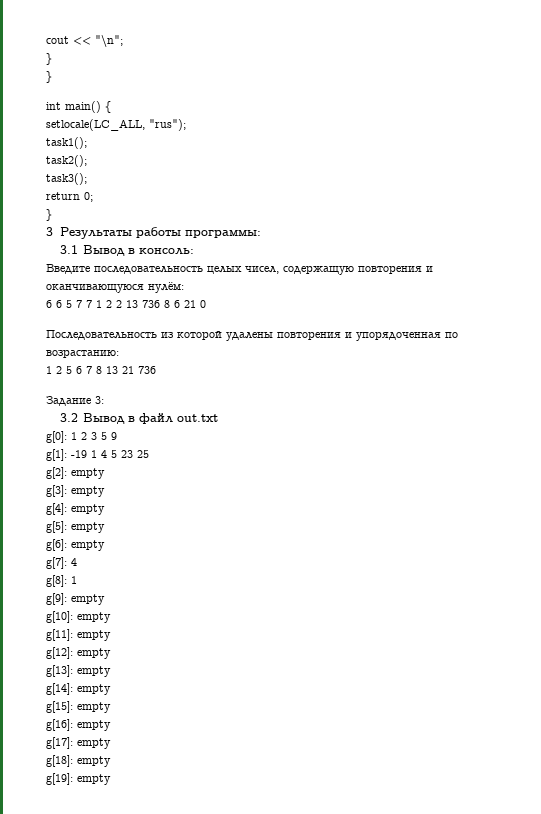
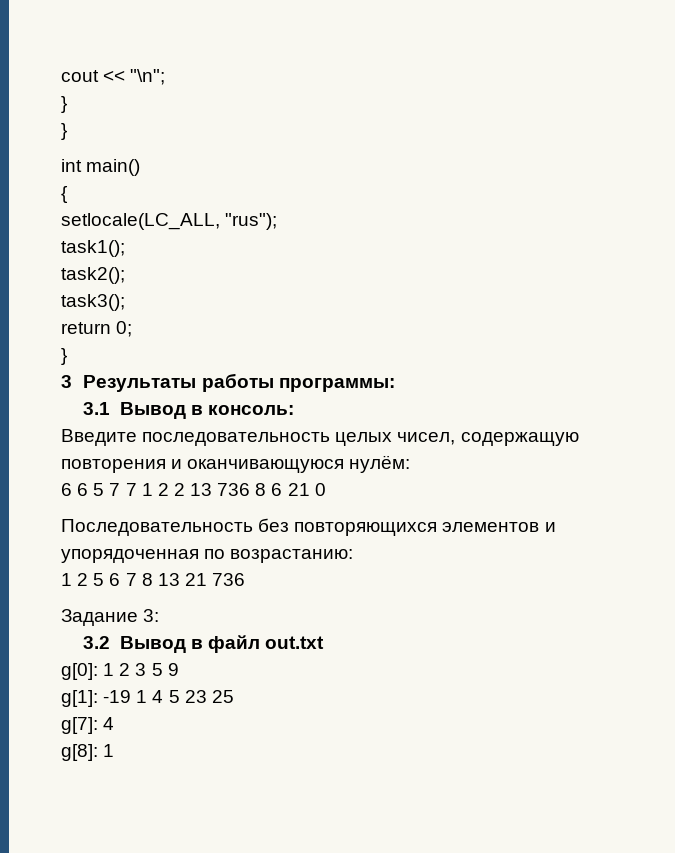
(101, 107) none -> (141, 167) //
[161,331,341,341] из которой удалены повторения -> [258,518,540,536] без повторяющихся элементов
[46,467,105,479] [46,485,105,497] [46,503,105,515] [46,521,105,533] [46,539,105,551] [46,557,77,569] [46,575,77,587] [46,593,105,605] [46,611,111,623] [46,629,111,641] [46,647,111,659] [46,665,111,677] [46,683,111,695] [46,701,111,713] [46,719,111,731] [46,737,111,749] [46,755,111,767] [46,773,111,785] g[2]: empty // g[3]: empty // g[4]: empty // g[5]: empty // g[6]: empty // g[7]: 4 // g[8]: 1 // g[9]: empty // g[10]: empty // g[11]: empty // g[12]: empty // g[13]: empty // g[14]: empty // g[15]: empty // g[16]: empty // g[17]: empty // g[18]: empty // g[19]: empty -> [61,717,115,734] [61,744,115,761] g[7]: 4 // g[8]: 1

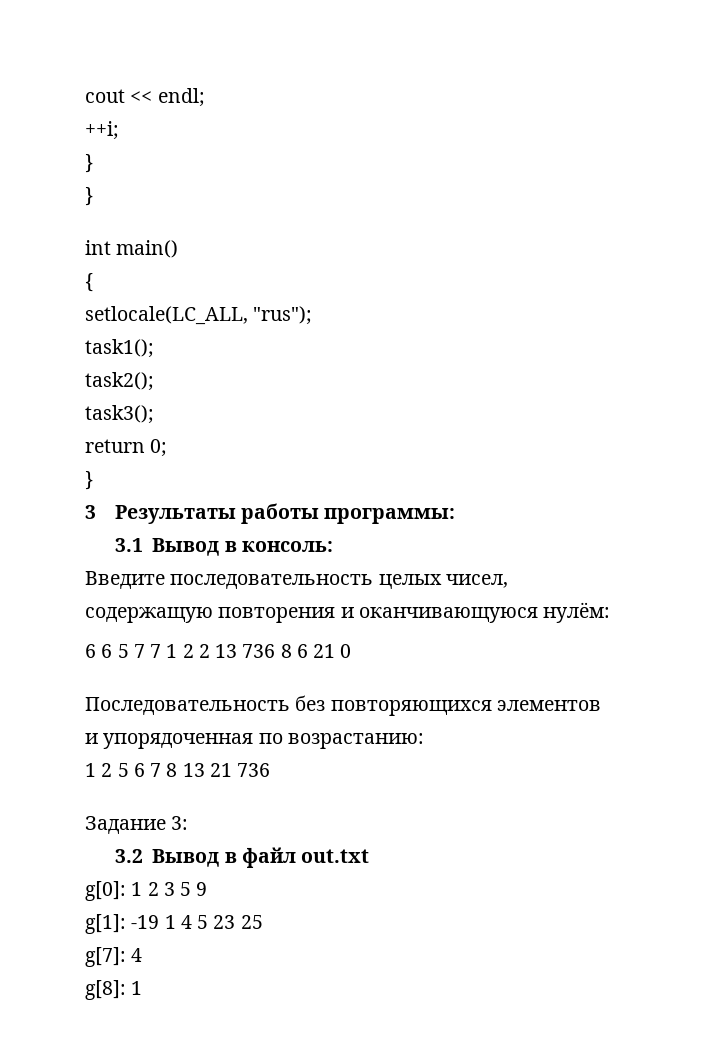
[130,69,166,85] "\n"; -> [157,88,205,107] [85,121,119,140] endl; // ++i;

